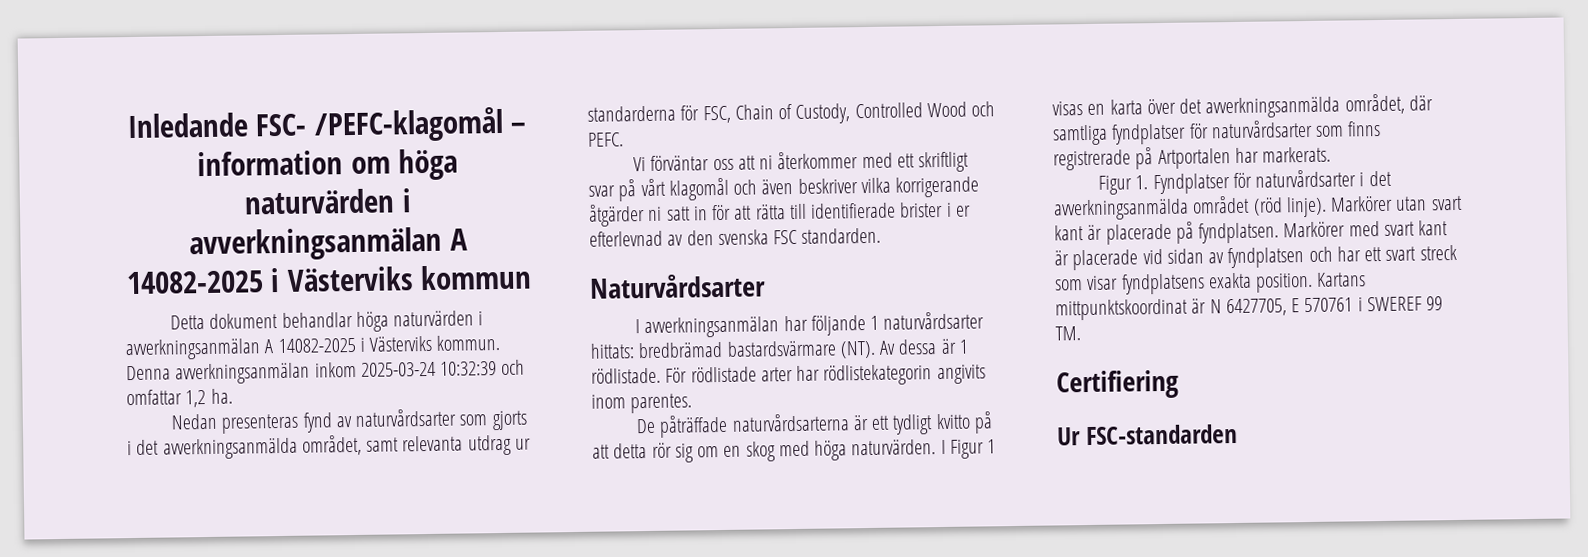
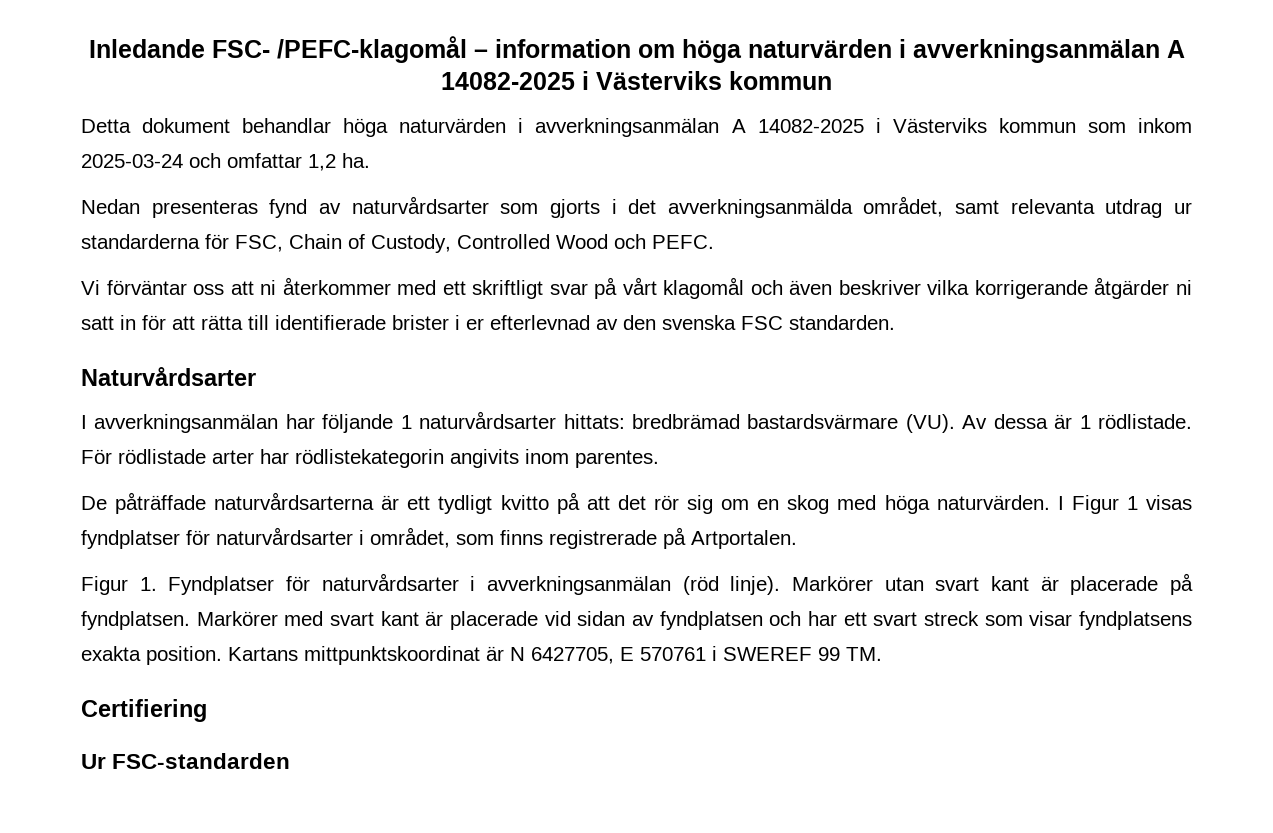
[436,334,501,351] [126,362,311,385] kommun. Denna avverkningsanmälan -> [998,118,1126,133] kommun som
[440,361,498,376] 10:32:39 -> (183, 161) none
[839,340,876,359] (NT). -> [905,414,955,433] (VU).
[613,443,648,459] detta -> [617,495,646,510] det
[1087,93,1433,119] [1052,124,1108,146] en karta över det avverkningsanmälda området, där samtliga -> (1192, 502) none
(1313, 129) none -> [359,527,450,548] i området,
[1157,146,1332,170] Artportalen har markerats. -> [691,530,797,549] Artportalen.
[1368,170,1392,187] [1053,195,1251,221] det avverkningsanmälda området -> [487,576,671,595] avverkningsanmälan

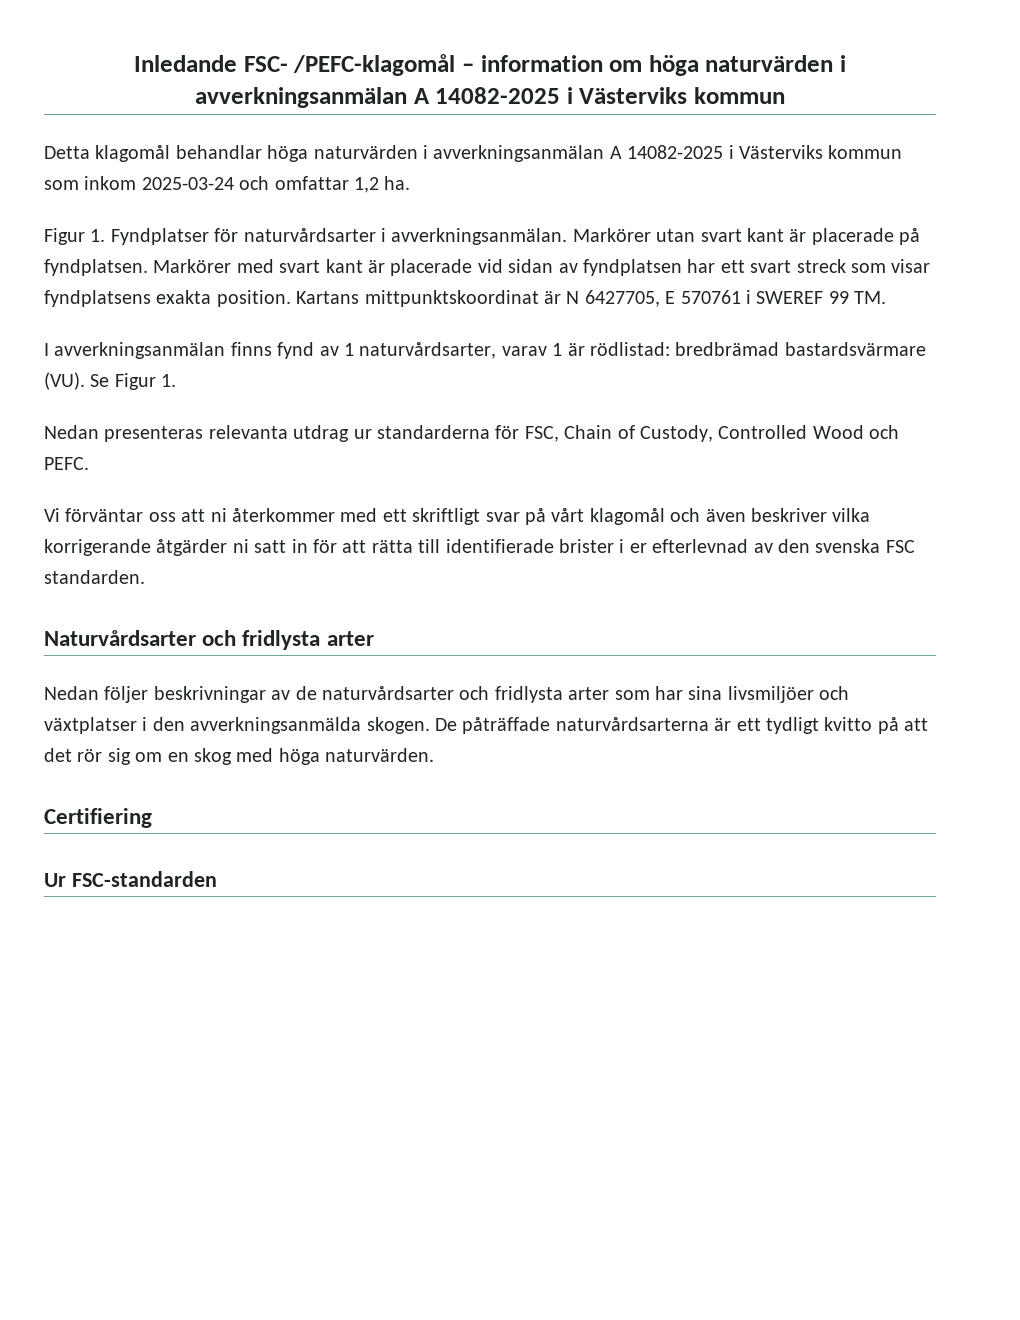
[142,118,231,133] dokument -> [95,145,171,162] klagomål
[81,196,1000,218] Nedan presenteras fynd av naturvårdsarter som gjorts i det avverkningsanmälda området, samt -> [44,228,921,245] [44,259,931,276] [44,290,887,307] [44,342,926,359] [44,372,177,390] [44,425,204,442] Figur 1. Fyndplatser för naturvårdsarter i avverkningsanmälan. Markörer utan svart kant är placerade på fyndplatsen. Markörer med svart kant är placerade vid sidan av fyndplatsen har ett svart streck som visar fyndplatsens exakta position. Kartans mittpunktskoordinat är N 6427705, E 570761 i SWEREF 99 TM. // I avverkningsanmälan finns fynd av 1 naturvårdsarter, varav 1 är rödlistad: bredbrämad bastardsvärmare (VU). Se Figur 1. // Nedan presenteras
[81,411,1192,433] [81,449,659,468] // I avverkningsanmälan har följande 1 naturvårdsarter hittats: bredbrämad bastardsvärmare (VU). Av dessa är 1 rödlistade. För rödlistade arter har rödlistekategorin angivits inom parentes. // -> [202,630,374,650] [44,686,850,703] [44,717,430,734] och fridlysta arter // Nedan följer beskrivningar av de naturvårdsarter och fridlysta arter som har sina livsmiljöer och växtplatser i den avverkningsanmälda skogen.
[1057,495,1192,514] [81,527,797,549] [81,573,1193,595] [81,611,1192,630] [81,646,882,665] I Figur 1 visas fyndplatser för naturvårdsarter i området, som finns registrerade på Artportalen. // Figur 1. Fyndplatser för naturvårdsarter i avverkningsanmälan (röd linje). Markörer utan svart kant är placerade på fyndplatsen. Markörer med svart kant är placerade vid sidan av fyndplatsen och har ett svart streck som visar fyndplatsens exakta position. Kartans mittpunktskoordinat är N 6427705, E 570761 i SWEREF 99 TM. -> (435, 755) none

